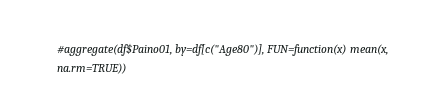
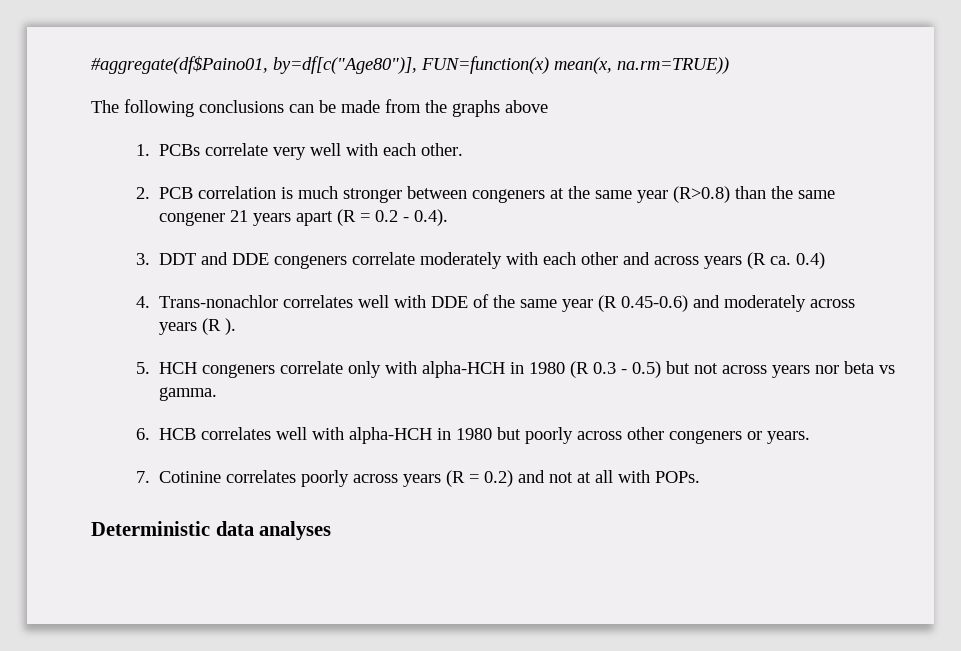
(126, 68) none -> [91,99,548,117] [135,143,464,160] [135,186,836,203] [159,209,449,226] [135,252,826,269] [135,294,856,312] [159,318,237,335] [135,361,896,378] [159,387,218,401] [135,427,811,444] [135,470,701,487] [91,521,332,540] // The following conclusions can be made from the graphs above // 1. PCBs correlate very well with each other. // 2. PCB correlation is much stronger between congeners at the same year (R>0.8) than the same congener 21 years apart (R = 0.2 - 0.4). // 3. DDT and DDE congeners correlate moderately with each other and across years (R ca. 0.4) // 4. Trans-nonachlor correlates well with DDE of the same year (R 0.45-0.6) and moderately across years (R ). // 5. HCH congeners correlate only with alpha-HCH in 1980 (R 0.3 - 0.5) but not across years nor beta vs gamma. // 6. HCB correlates well with alpha-HCH in 1980 but poorly across other congeners or years. // 7. Cotinine correlates poorly across years (R = 0.2) and not at all with POPs. // Deterministic data analyses

